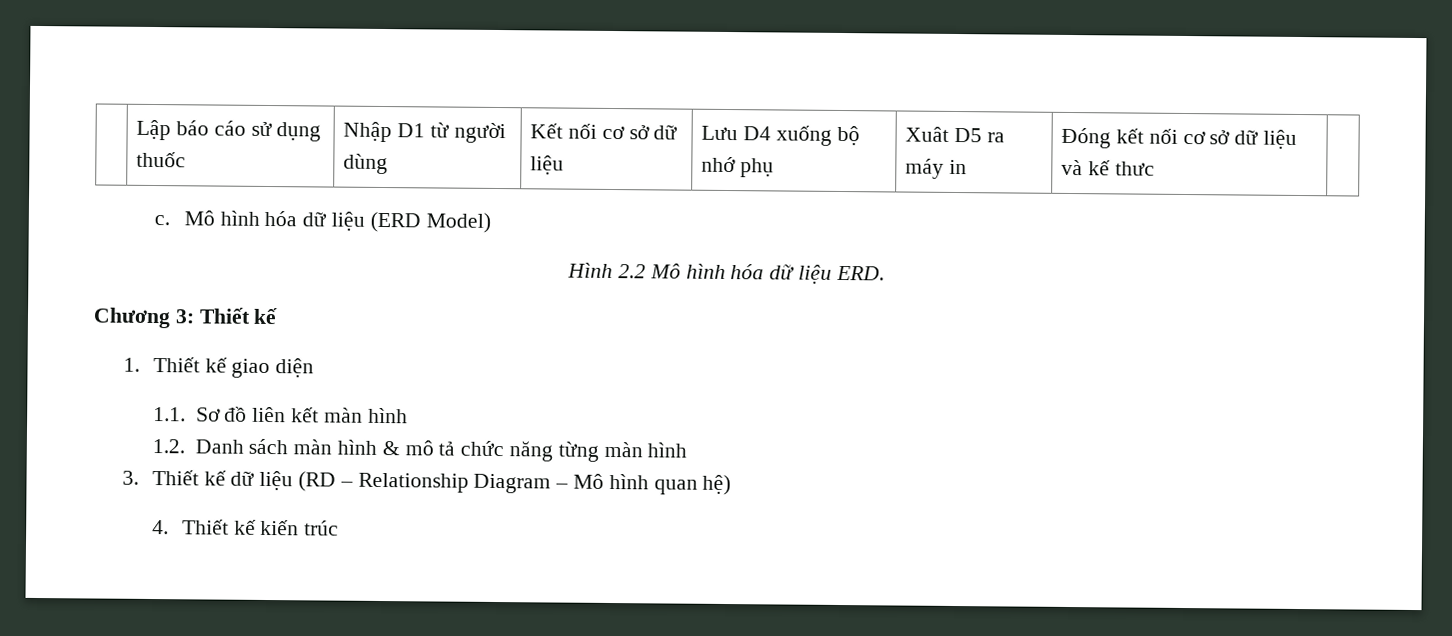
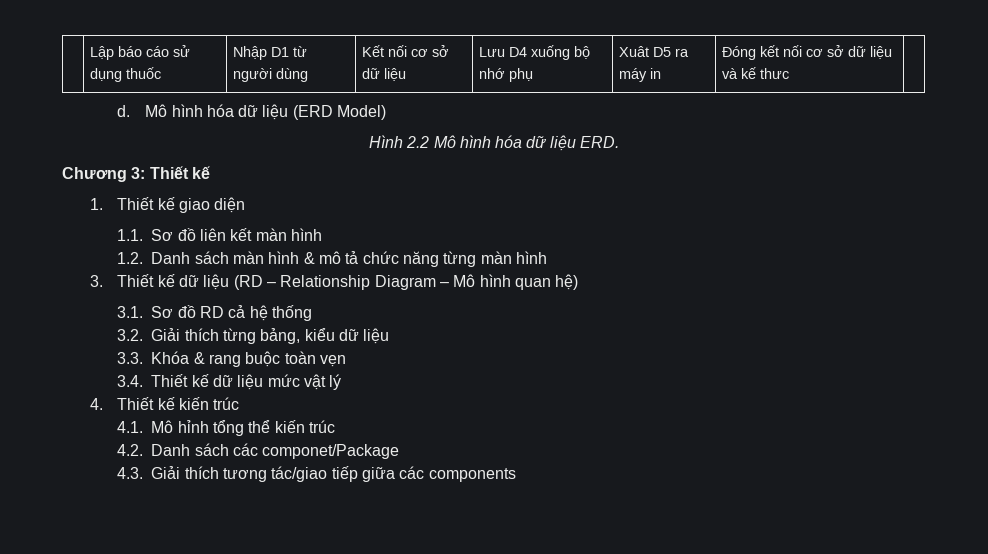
[153,215,170,226] c. -> [117,105,131,117] d.
[151,519,340,536] 4. Thiết kế kiến trúc -> [117,305,313,321] [117,328,390,344] [117,351,347,367] [117,374,342,390] [89,397,240,410] [117,420,336,436] [117,443,400,459] [117,466,516,482] 3.1. Sơ đồ RD cả hệ thống // 3.2. Giải thích từng bảng, kiểu dữ liệu // 3.3. Khóa & rang buộc toàn vẹn // 3.4. Thiết kế dữ liệu mức vật lý // 4. Thiết kế kiến trúc // 4.1. Mô hỉnh tổng thể kiến trúc // 4.2. Danh sách các componet/Package // 4.3. Giải thích tương tác/giao tiếp giữa các components

